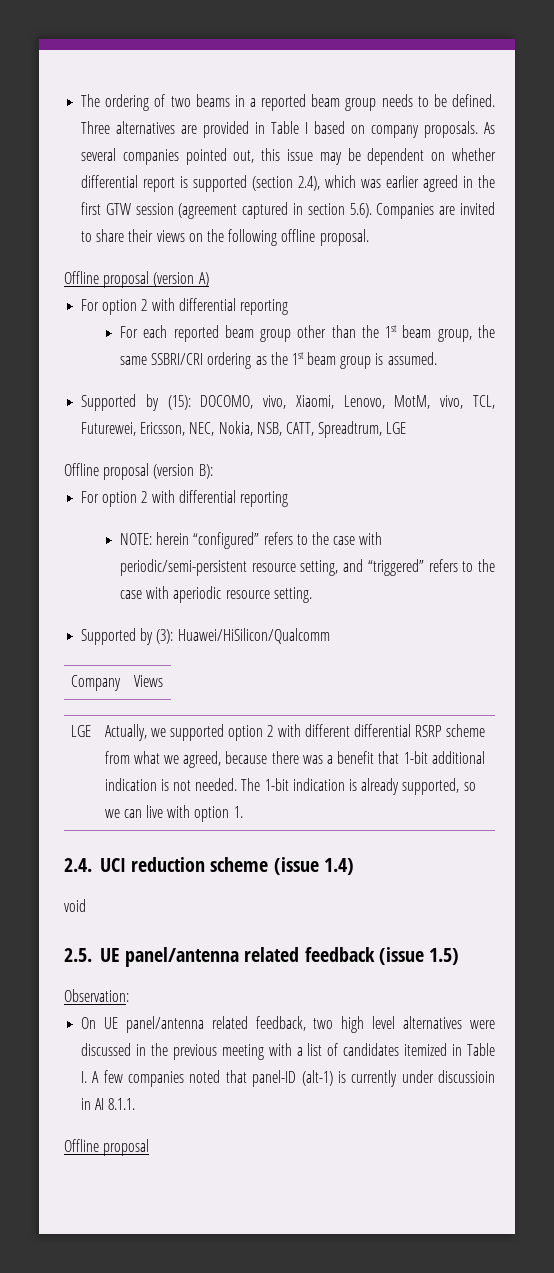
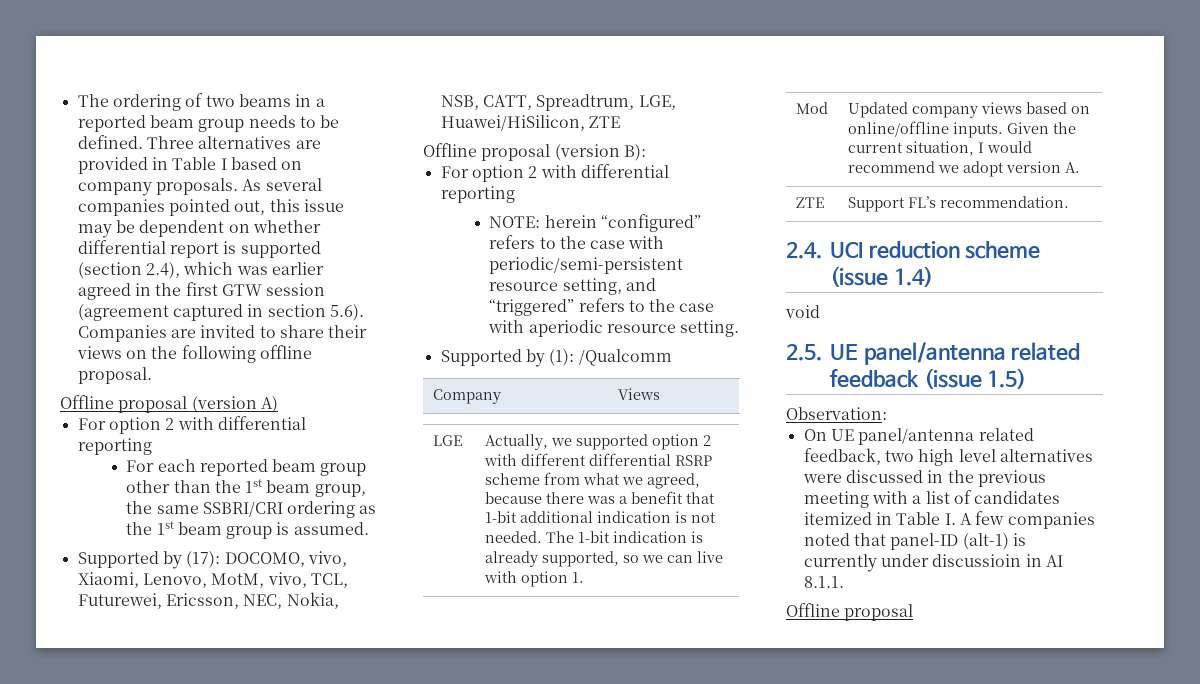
[167,395,191,410] (15): -> [186,551,221,568] (17):
[386,422,407,434] LGE -> [638,95,676,110] [440,115,620,131] LGE, Huawei/HiSilicon, ZTE
[156,628,330,644] (3): Huawei/HiSilicon/Qualcomm -> [549,349,672,366] (1): /Qualcomm
(243, 812) none -> [795,102,828,114] [847,102,1090,118] [847,121,1076,138] [847,141,1032,156] [847,161,1080,177] [795,197,824,208] [847,196,1069,212] // Mod | Updated company views based on online/offline inputs. Given the current situation, I would recommend we adopt version A. // ZTE | Support FL’s recommendation.

